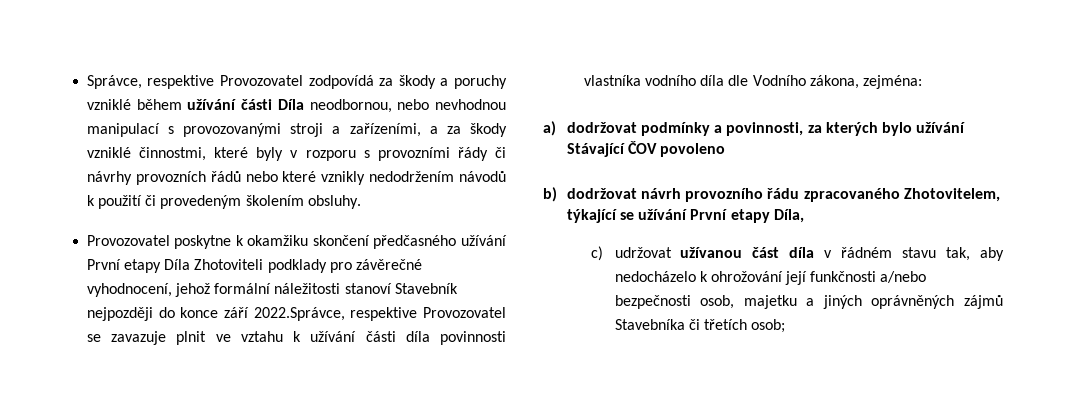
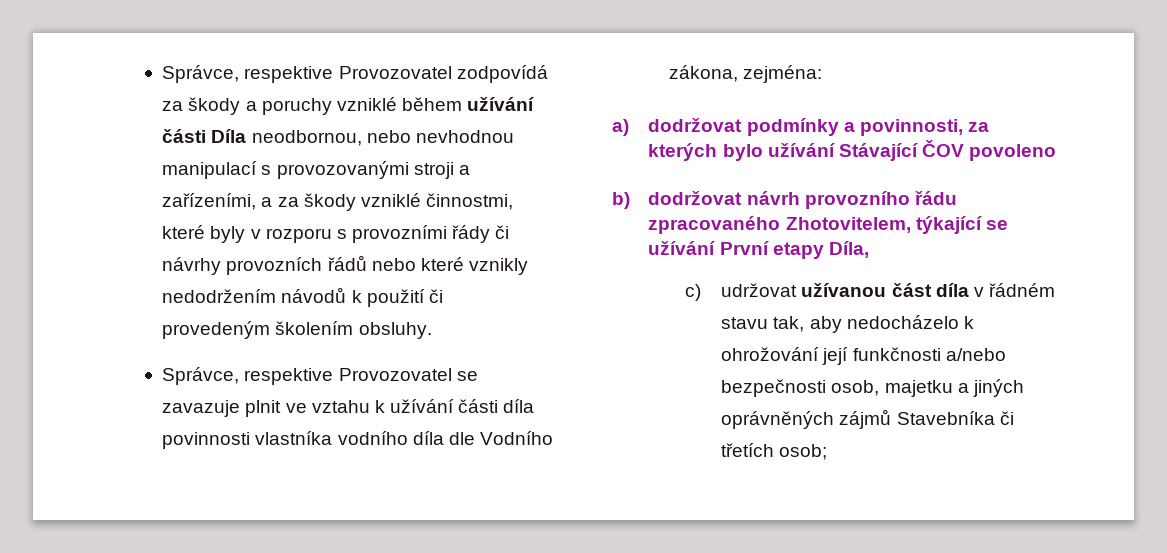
[86,235,507,249] [86,259,422,273] [86,283,458,297] [86,307,345,321] Provozovatel poskytne k okamžiku skončení předčasného užívání První etapy Díla Zhotoviteli podklady pro závěrečné vyhodnocení, jehož formální náležitosti stanoví Stavebník nejpozději do konce září 2022.Správce, -> [162,367,240,385] Správce,

